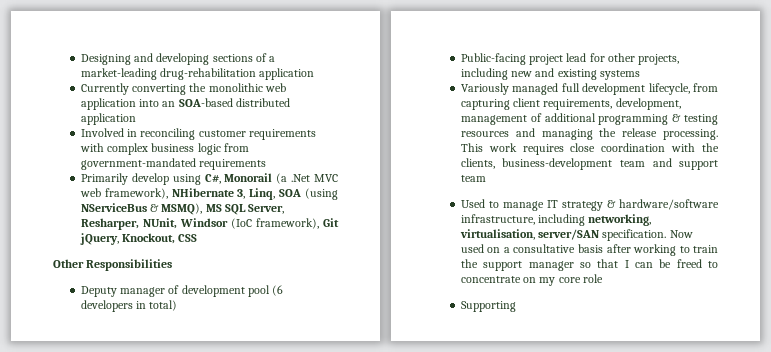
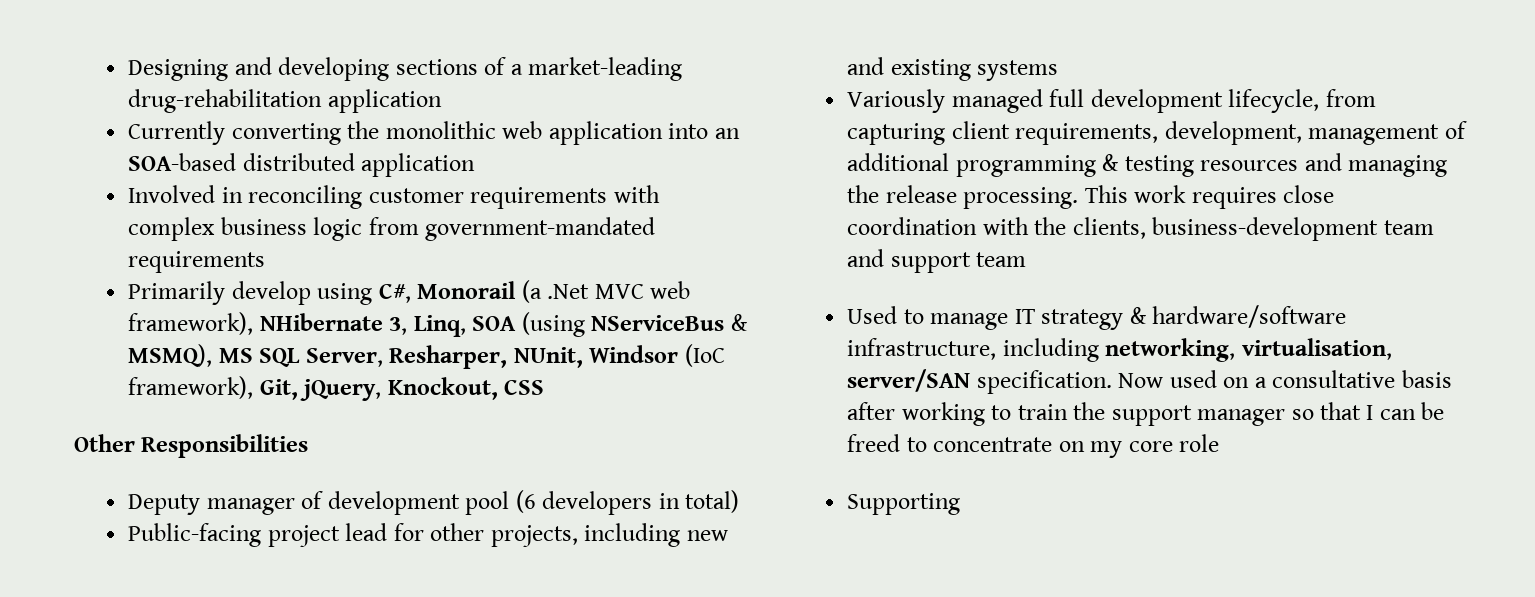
[323,218,339,227] Git -> [259,379,298,400] Git,

